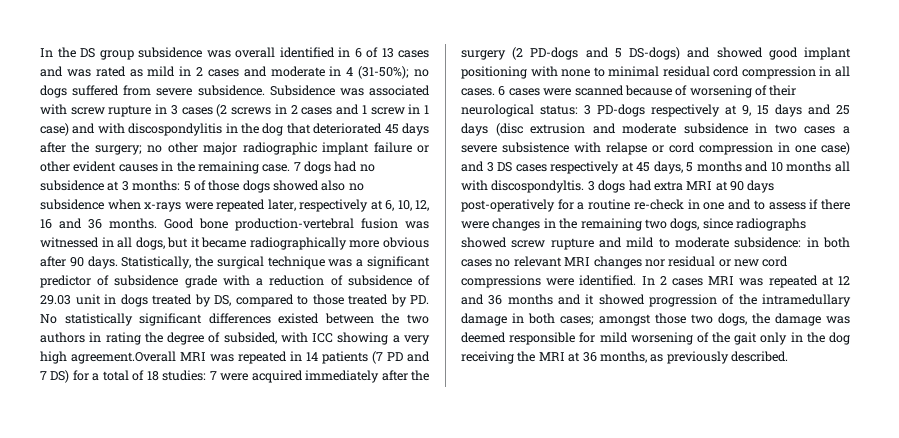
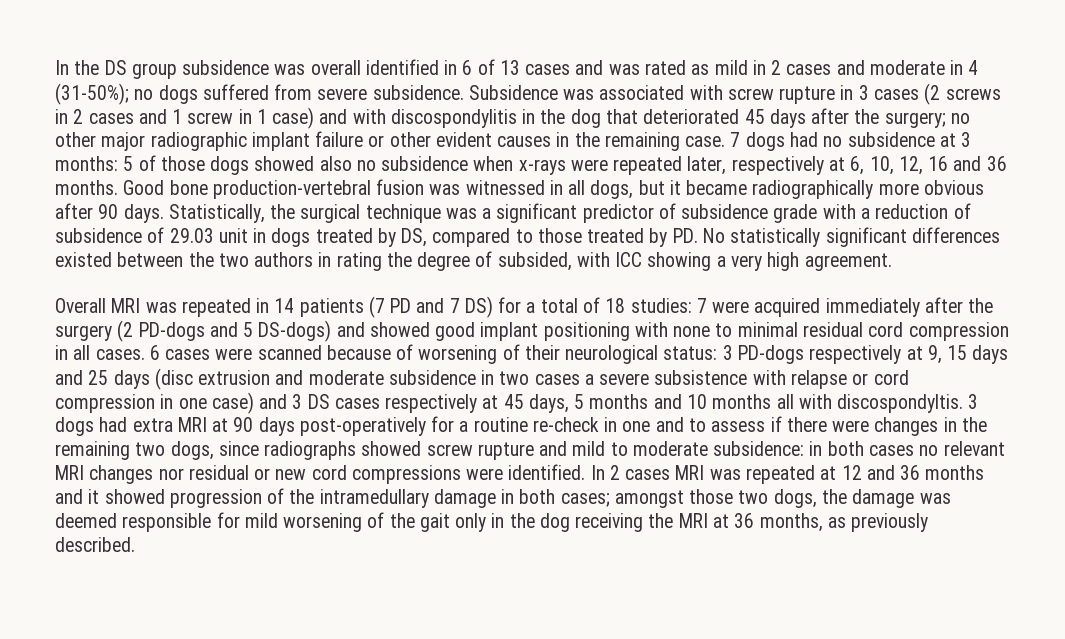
[71,351,176,364] agreement.Overall -> [804,253,892,271] [55,298,106,313] agreement. // Overall

